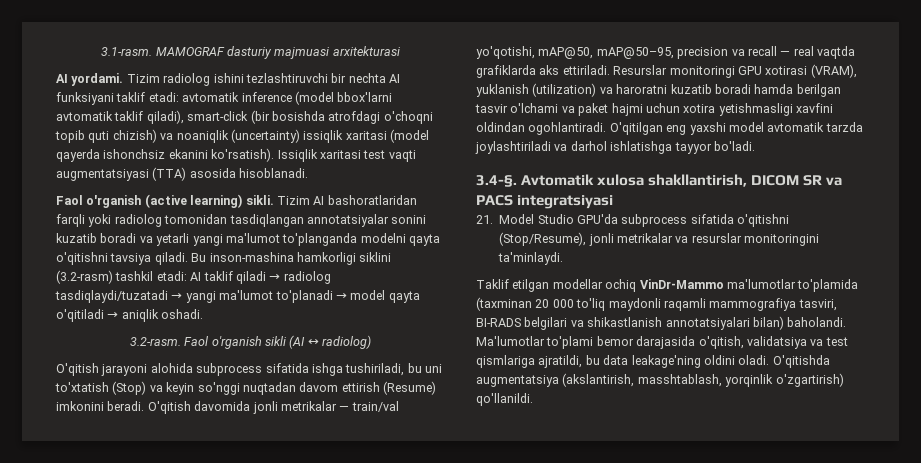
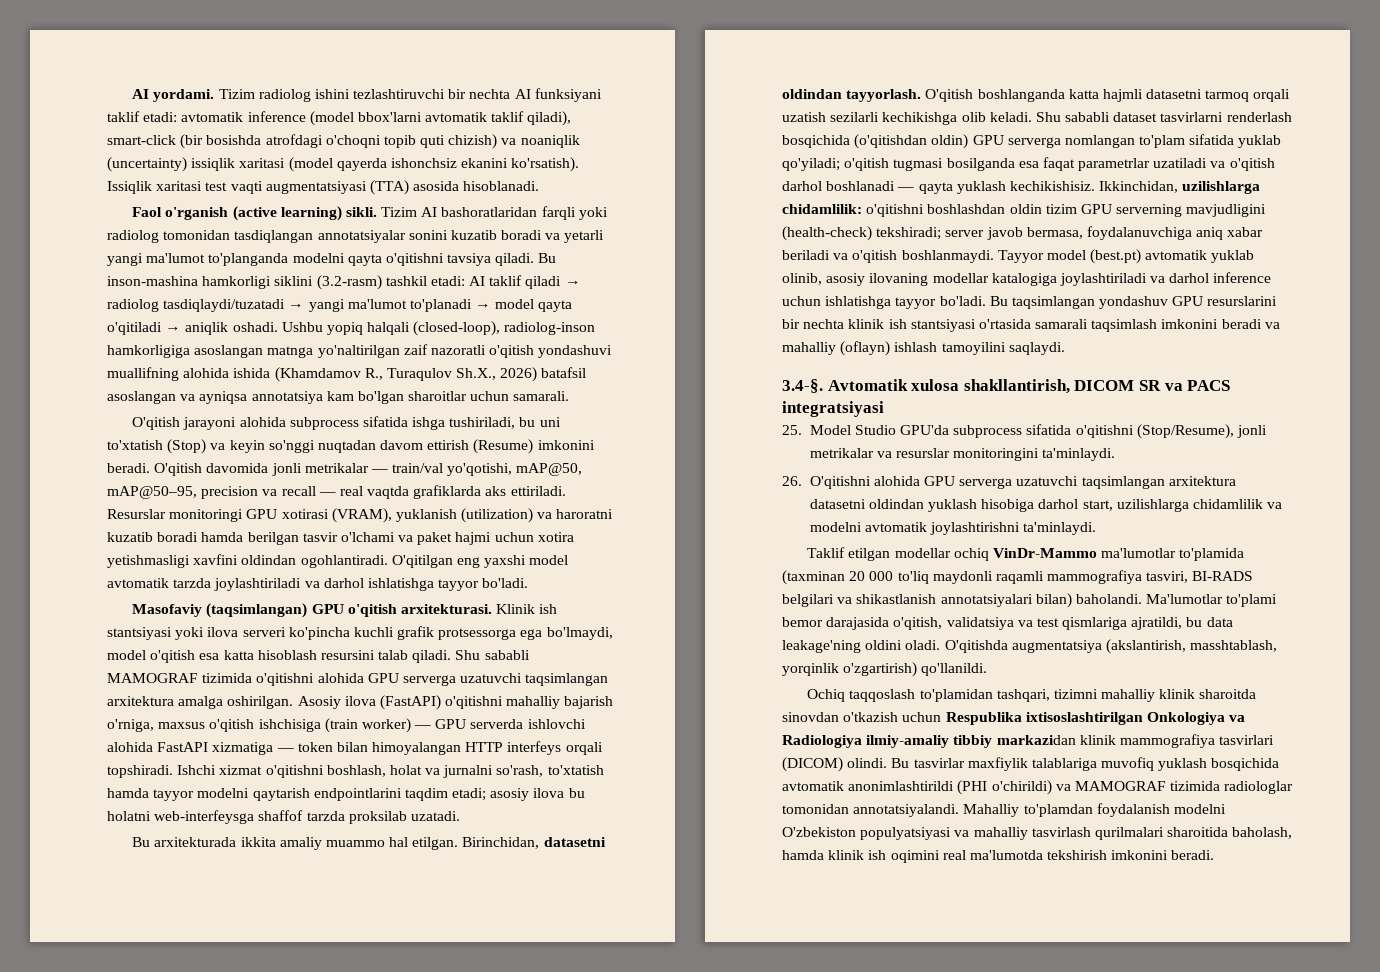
[101,46,400,59] 3.1-rasm. MAMOGRAF dasturiy majmuasi arxitekturasi // -> (132, 94) none
[129,335,372,349] // 3.2-rasm. Faol o'rganish sikli (AI ↔ radiolog) -> [281,321,596,336] [107,344,613,358] [107,367,587,382] [107,391,570,404] Ushbu yopiq halqali (closed-loop), radiolog-inson hamkorligiga asoslangan matnga yo'naltirilgan zaif nazoratli o'qitish yondashuvi muallifning alohida ishida (Khamdamov R., Turaqulov Sh.X., 2026) batafsil asoslangan va ayniqsa annotatsiya kam bo'lgan sharoitlar uchun samarali.
(755, 146) none -> [132,603,558,618] [107,626,613,640] [107,650,530,663] [107,673,609,686] [107,695,614,710] [107,718,586,733] [107,741,603,755] [107,765,604,778] [107,788,585,801] [107,810,460,824] [132,837,606,850] [782,89,1291,102] [782,112,1292,125] [782,134,1282,149] [782,157,1275,171] [782,181,1261,194] [782,204,1267,217] [782,226,1264,241] [782,249,1255,264] [782,272,1272,286] [782,296,1278,309] [782,319,1280,332] [782,341,1065,356] // Masofaviy (taqsimlangan) GPU o'qitish arxitekturasi. Klinik ish stantsiyasi yoki ilova serveri ko'pincha kuchli grafik protsessorga ega bo'lmaydi, model o'qitish esa katta hisoblash resursini talab qiladi. Shu sababli MAMOGRAF tizimida o'qitishni alohida GPU serverga uzatuvchi taqsimlangan arxitektura amalga oshirilgan. Asosiy ilova (FastAPI) o'qitishni mahalliy bajarish o'rniga, maxsus o'qitish ishchisiga (train worker) — GPU serverda ishlovchi alohida FastAPI xizmatiga — token bilan himoyalangan HTTP interfeys orqali topshiradi. Ishchi xizmat o'qitishni boshlash, holat va jurnalni so'rash, to'xtatish hamda tayyor modelni qaytarish endpointlarini taqdim etadi; asosiy ilova bu holatni web-interfeysga shaffof tarzda proksilab uzatadi. // Bu arxitekturada ikkita amaliy muammo hal etilgan. Birinchidan, datasetni oldindan tayyorlash. O'qitish boshlanganda katta hajmli datasetni tarmoq orqali uzatish sezilarli kechikishga olib keladi. Shu sababli dataset tasvirlarni renderlash bosqichida (o'qitishdan oldin) GPU serverga nomlangan to'plam sifatida yuklab qo'yiladi; o'qitish tugmasi bosilganda esa faqat parametrlar uzatiladi va o'qitish darhol boshlanadi — qayta yuklash kechikishisiz. Ikkinchidan, uzilishlarga chidamlilik: o'qitishni boshlashdan oldin tizim GPU serverning mavjudligini (health-check) tekshiradi; server javob bermasa, foydalanuvchiga aniq xabar beriladi va o'qitish boshlanmaydi. Tayyor model (best.pt) avtomatik yuklab olinib, asosiy ilovaning modellar katalogiga joylashtiriladi va darhol inference uchun ishlatishga tayyor bo'ladi. Bu taqsimlangan yondashuv GPU resurslarini bir nechta klinik ish stantsiyasi o'rtasida samarali taqsimlash imkonini beradi va mahalliy (oflayn) ishlash tamoyilini saqlaydi.
[476,215,493,224] 21. -> [782,425,802,435] 25.
(564, 258) none -> [782,476,1236,489] [809,499,1283,512] [809,522,1097,535] // 26. O'qitishni alohida GPU serverga uzatuvchi taqsimlangan arxitektura datasetni oldindan yuklash hisobiga darhol start, uzilishlarga chidamlilik va modelni avtomatik joylashtirishni ta'minlaydi.
(533, 399) none -> [807,689,1257,702] [782,712,1246,725] [782,734,1275,748] [782,757,1280,772] [782,780,1294,795] [782,803,1226,817] [782,827,1293,840] [782,850,1215,863] // Ochiq taqqoslash to'plamidan tashqari, tizimni mahalliy klinik sharoitda sinovdan o'tkazish uchun Respublika ixtisoslashtirilgan Onkologiya va Radiologiya ilmiy-amaliy tibbiy markazidan klinik mammografiya tasvirlari (DICOM) olindi. Bu tasvirlar maxfiylik talablariga muvofiq yuklash bosqichida avtomatik anonimlashtirildi (PHI o'chirildi) va MAMOGRAF tizimida radiologlar tomonidan annotatsiyalandi. Mahalliy to'plamdan foydalanish modelni O'zbekiston populyatsiyasi va mahalliy tasvirlash qurilmalari sharoitida baholash, hamda klinik ish oqimini real ma'lumotda tekshirish imkonini beradi.

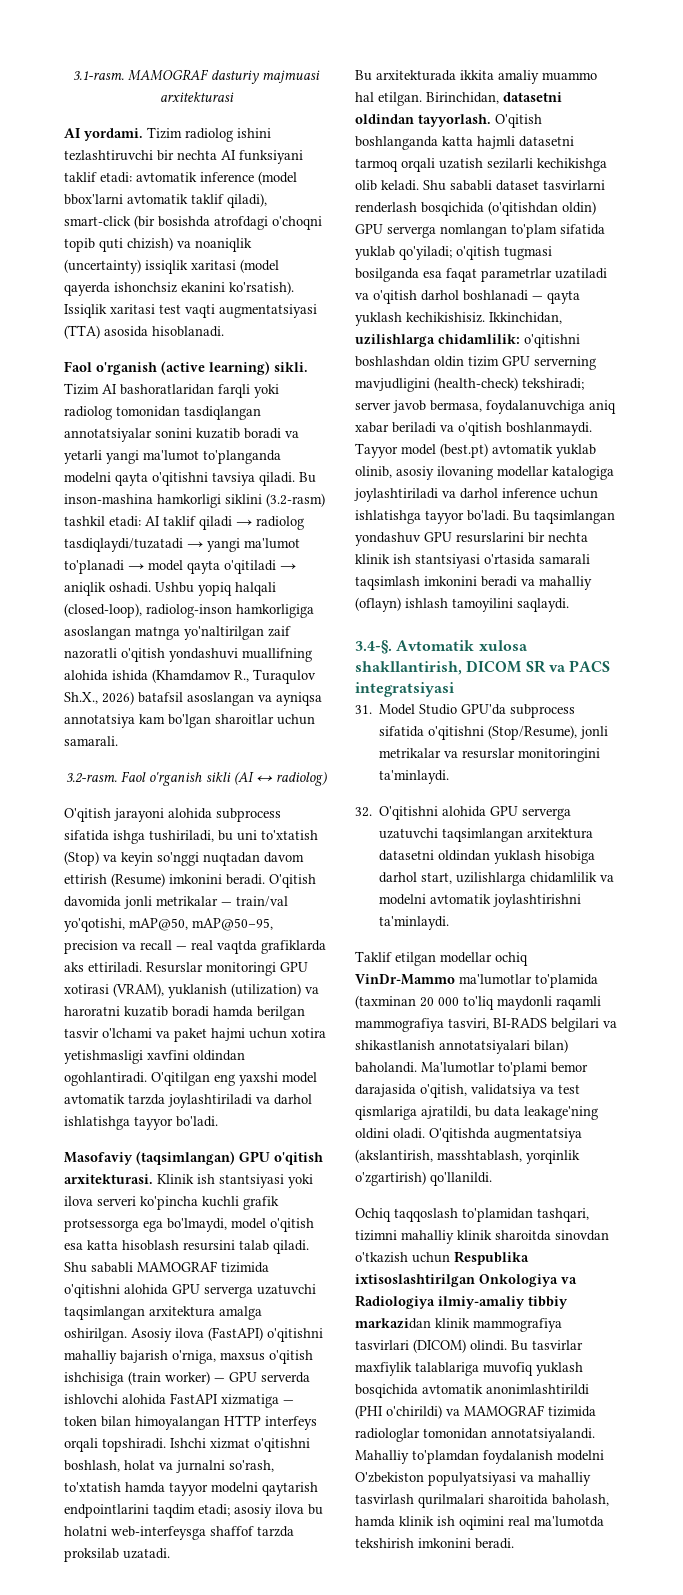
(132, 94) none -> [73,69,320,84] [159,92,234,102] 3.1-rasm. MAMOGRAF dasturiy majmuasi arxitekturasi //
(570, 396) none -> [65,771,327,786] // 3.2-rasm. Faol o'rganish sikli (AI ↔ radiolog)
[782,425,802,435] 25. -> [355,705,372,714] 31.
[782,476,802,486] 26. -> [355,807,372,817] 32.

